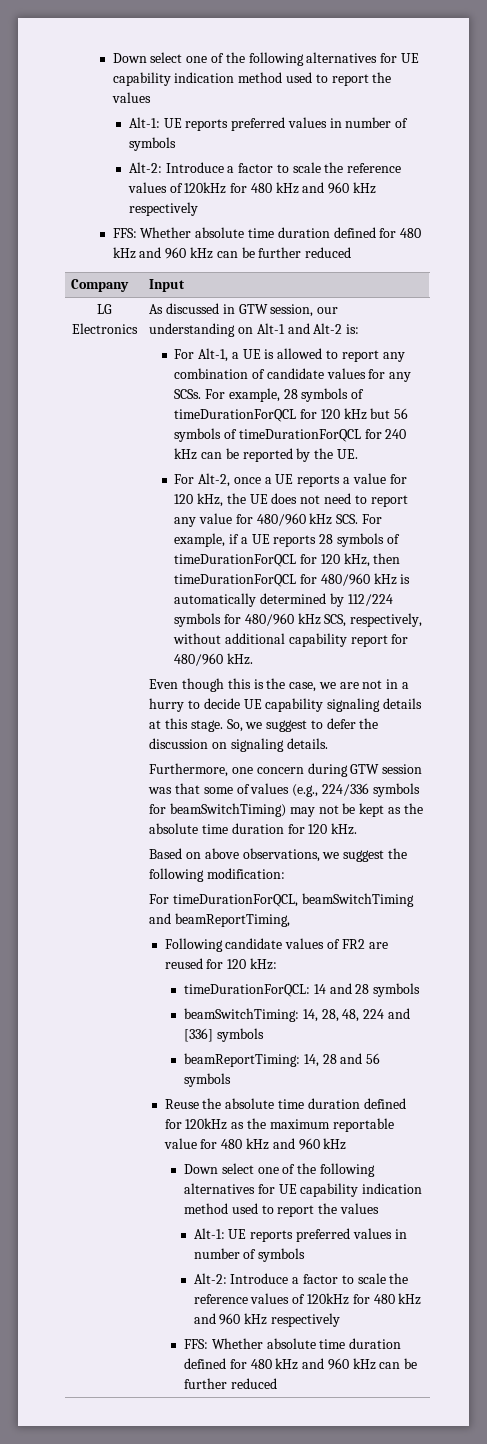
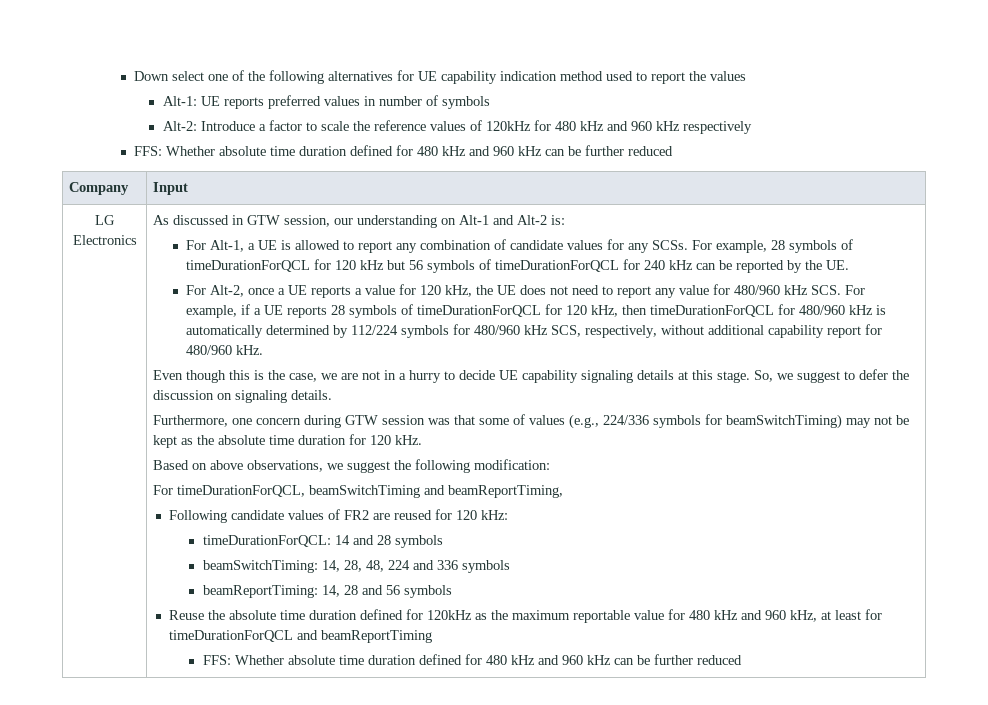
[183,1028,213,1042] [336] -> [436,560,458,570] 336
[323,1138,347,1150] [183,1163,375,1177] [183,1183,423,1197] [183,1203,379,1217] [193,1228,407,1242] [193,1248,306,1262] [193,1273,409,1284] [193,1293,422,1305] [193,1313,340,1327] kHz // Down select one of the following alternatives for UE capability indication method used to report the values // Alt-1: UE reports preferred values in number of symbols // Alt-2: Introduce a factor to scale the reference values of 120kHz for 480 kHz and 960 kHz respectively -> [789,609,882,622] [168,630,432,643] kHz, at least for timeDurationForQCL and beamReportTiming

